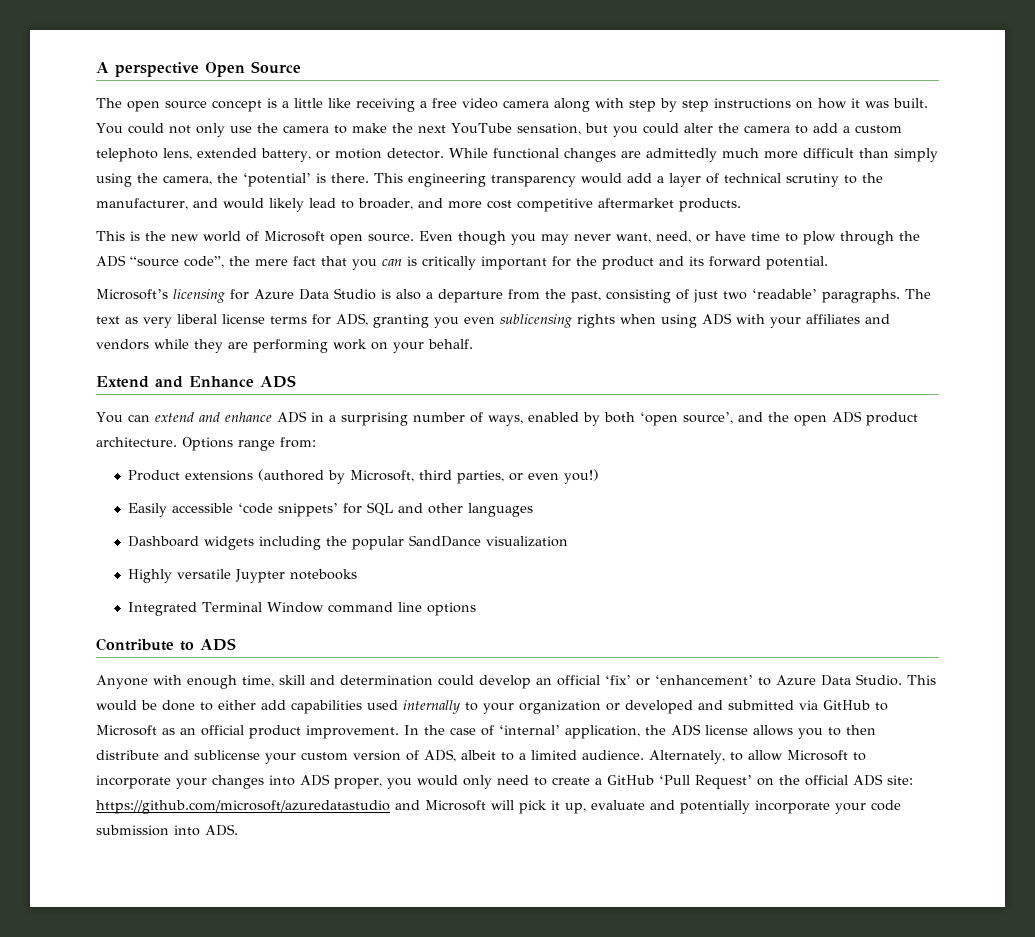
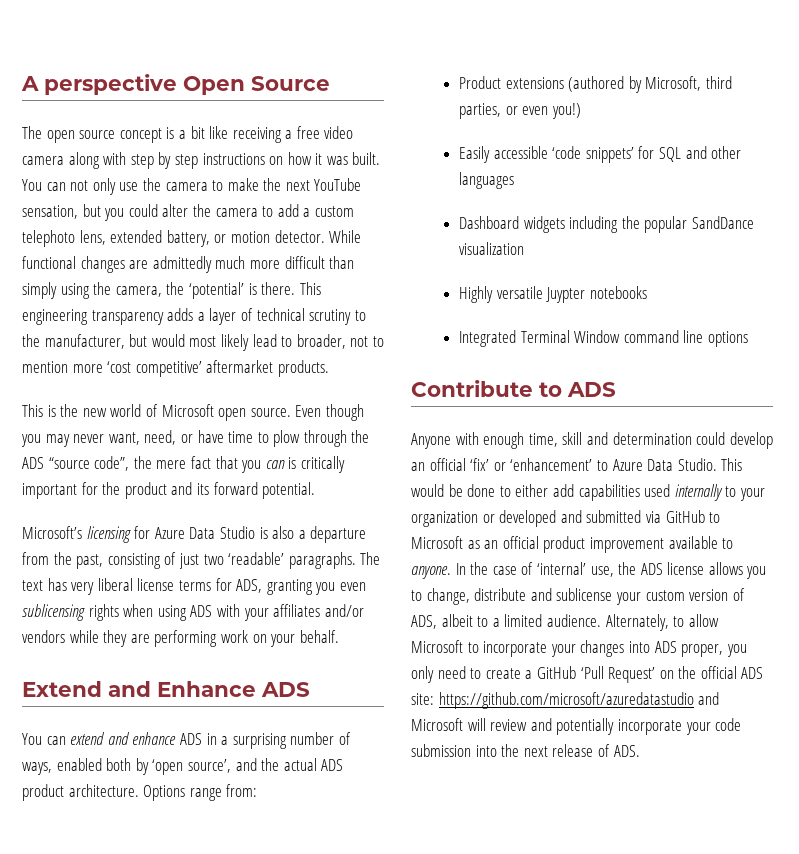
[294,98,323,108] little -> [190,126,205,139] bit
[127,123,164,134] could -> [46,182,66,191] can
[581,173,652,184] would add -> [167,308,194,321] adds
[193,198,264,209] and would -> [129,334,217,347] but would most
[418,198,593,212] and more cost competitive -> [350,336,384,347] [22,361,202,377] not to mention more ‘cost competitive’
[125,317,138,324] as -> [47,578,67,591] has
[865,314,890,324] and -> [324,604,364,617] and/or
[582,412,635,426] by both -> [106,758,149,775] both by
[793,415,827,426] open -> [283,758,317,771] actual
[306,725,399,739] improvement. -> [589,536,734,553] [411,566,451,579] improvement available to anyone.
[565,725,640,739] application, -> [590,566,614,577] use,
[846,725,876,735] then -> [426,588,470,605] change,
[417,775,458,786] would -> (747, 650) none
[519,800,645,814] pick it up, evaluate -> [490,719,528,731] review
(200, 830) none -> [501,744,610,757] the next release of

